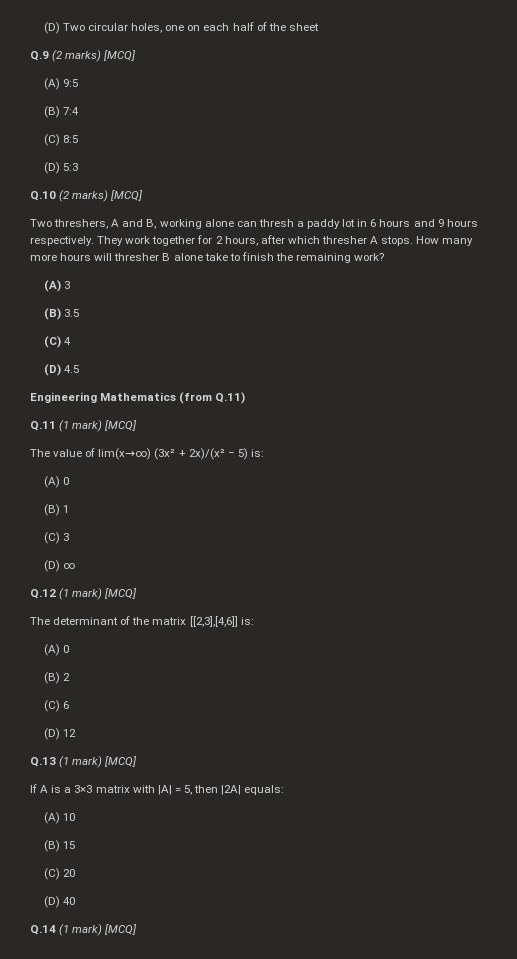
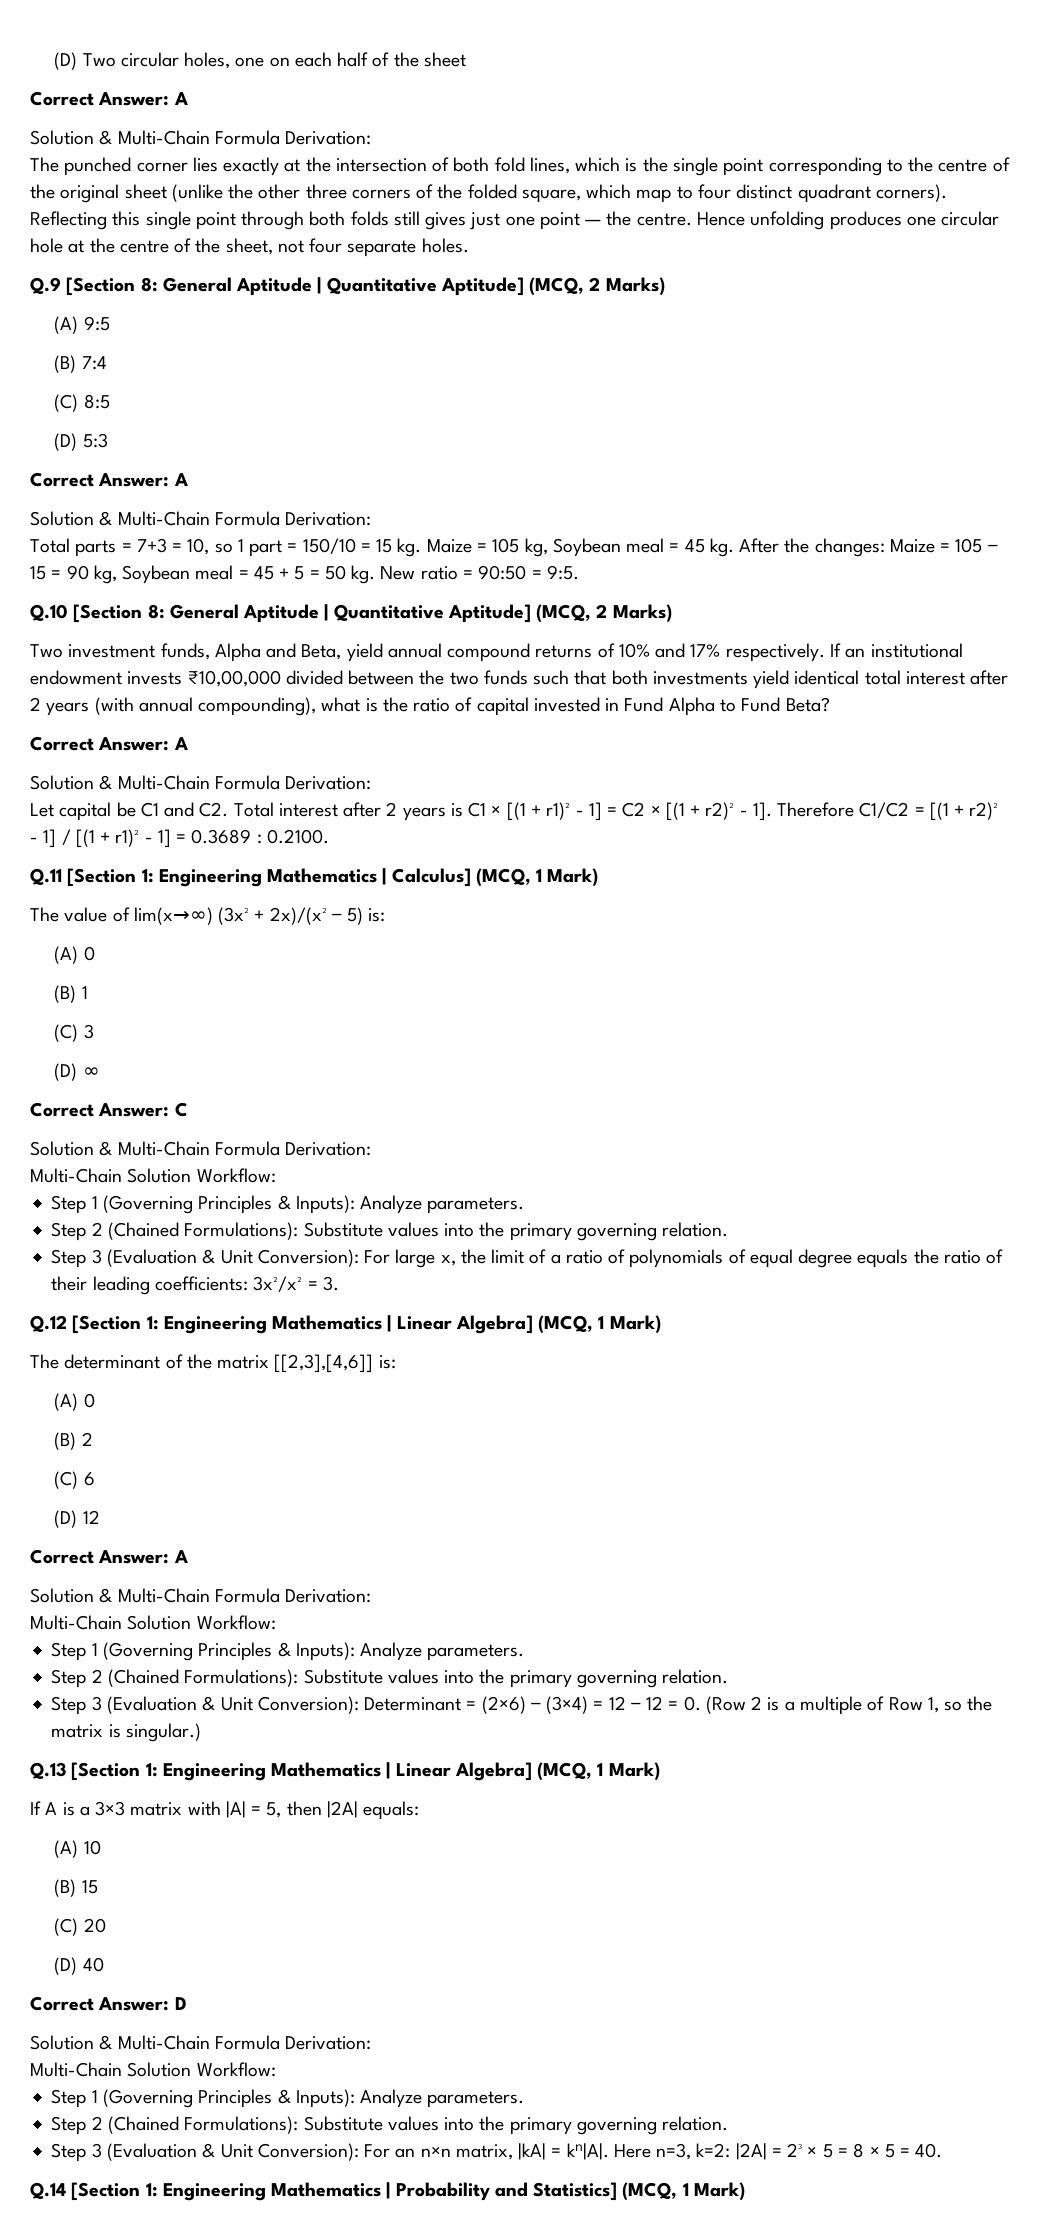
[30,50,137,62] Q.9 (2 marks) [MCQ] -> [30,91,188,106] [30,130,372,145] [30,157,1010,176] [30,184,947,203] [30,211,1000,230] [30,238,469,257] [30,277,665,296] Correct Answer: A // Solution & Multi-Chain Formula Derivation: // The punched corner lies exactly at the intersection of both fold lines, which is the single point corresponding to the centre of the original sheet (unlike the other three corners of the folded square, which map to four distinct quadrant corners). Reflecting this single point through both folds still gives just one point — the centre. Hence unfolding produces one circular hole at the centre of the sheet, not four separate holes. // Q.9 [Section 8: General Aptitude | Quantitative Aptitude] (MCQ, 2 Marks)
[30,190,144,202] [30,219,478,229] [30,235,474,246] [30,252,385,263] [43,280,70,292] [43,308,79,320] [43,336,71,348] [43,364,79,376] [30,392,246,404] [30,420,138,432] Q.10 (2 marks) [MCQ] // Two threshers, A and B, working alone can thresh a paddy lot in 6 hours and 9 hours respectively. They work together for 2 hours, after which thresher A stops. How many more hours will thresher B alone take to finish the remaining work? // (A) 3 // (B) 3.5 // (C) 4 // (D) 4.5 // Engineering Mathematics (from Q.11) // Q.11 (1 mark) [MCQ] -> [30,472,188,487] [30,511,372,526] [30,538,998,557] [30,565,579,584] [30,604,672,623] [30,643,963,662] [30,670,1009,689] [30,697,830,716] [30,736,188,751] [30,775,372,790] [30,802,999,821] [30,829,329,848] [30,868,599,887] Correct Answer: A // Solution & Multi-Chain Formula Derivation: // Total parts = 7+3 = 10, so 1 part = 150/10 = 15 kg. Maize = 105 kg, Soybean meal = 45 kg. After the changes: Maize = 105 − 15 = 90 kg, Soybean meal = 45 + 5 = 50 kg. New ratio = 90:50 = 9:5. // Q.10 [Section 8: General Aptitude | Quantitative Aptitude] (MCQ, 2 Marks) // Two investment funds, Alpha and Beta, yield annual compound returns of 10% and 17% respectively. If an institutional endowment invests ₹10,00,000 divided between the two funds such that both investments yield identical total interest after 2 years (with annual compounding), what is the ratio of capital invested in Fund Alpha to Fund Beta? // Correct Answer: A // Solution & Multi-Chain Formula Derivation: // Let capital be C1 and C2. Total interest after 2 years is C1 × [(1 + r1)² - 1] = C2 × [(1 + r2)² - 1]. Therefore C1/C2 = [(1 + r2)² - 1] / [(1 + r1)² - 1] = 0.3689 : 0.2100. // Q.11 [Section 1: Engineering Mathematics | Calculus] (MCQ, 1 Mark)
[30,588,138,600] Q.12 (1 mark) [MCQ] -> [30,1102,188,1117] [30,1141,372,1156] [30,1168,276,1183] [51,1195,525,1214] [51,1222,729,1241] [51,1249,1004,1268] [51,1276,339,1295] [30,1315,661,1334] Correct Answer: C // Solution & Multi-Chain Formula Derivation: // Multi-Chain Solution Workflow: // Step 1 (Governing Principles & Inputs): Analyze parameters. // Step 2 (Chained Formulations): Substitute values into the primary governing relation. // Step 3 (Evaluation & Unit Conversion): For large x, the limit of a ratio of polynomials of equal degree equals the ratio of their leading coefficients: 3x²/x² = 3. // Q.12 [Section 1: Engineering Mathematics | Linear Algebra] (MCQ, 1 Mark)
[30,756,138,768] Q.13 (1 mark) [MCQ] -> [30,1549,188,1564] [30,1588,372,1603] [30,1615,276,1630] [51,1642,525,1661] [51,1669,729,1688] [51,1696,993,1715] [51,1723,201,1742] [30,1762,660,1781] Correct Answer: A // Solution & Multi-Chain Formula Derivation: // Multi-Chain Solution Workflow: // Step 1 (Governing Principles & Inputs): Analyze parameters. // Step 2 (Chained Formulations): Substitute values into the primary governing relation. // Step 3 (Evaluation & Unit Conversion): Determinant = (2×6) − (3×4) = 12 − 12 = 0. (Row 2 is a multiple of Row 1, so the matrix is singular.) // Q.13 [Section 1: Engineering Mathematics | Linear Algebra] (MCQ, 1 Mark)
[30,924,138,936] Q.14 (1 mark) [MCQ] -> [30,1996,187,2011] [30,2035,372,2050] [30,2062,276,2077] [51,2089,525,2108] [51,2116,729,2135] [51,2143,943,2162] [30,2182,745,2201] Correct Answer: D // Solution & Multi-Chain Formula Derivation: // Multi-Chain Solution Workflow: // Step 1 (Governing Principles & Inputs): Analyze parameters. // Step 2 (Chained Formulations): Substitute values into the primary governing relation. // Step 3 (Evaluation & Unit Conversion): For an n×n matrix, |kA| = kⁿ|A|. Here n=3, k=2: |2A| = 2³ × 5 = 8 × 5 = 40. // Q.14 [Section 1: Engineering Mathematics | Probability and Statistics] (MCQ, 1 Mark)

